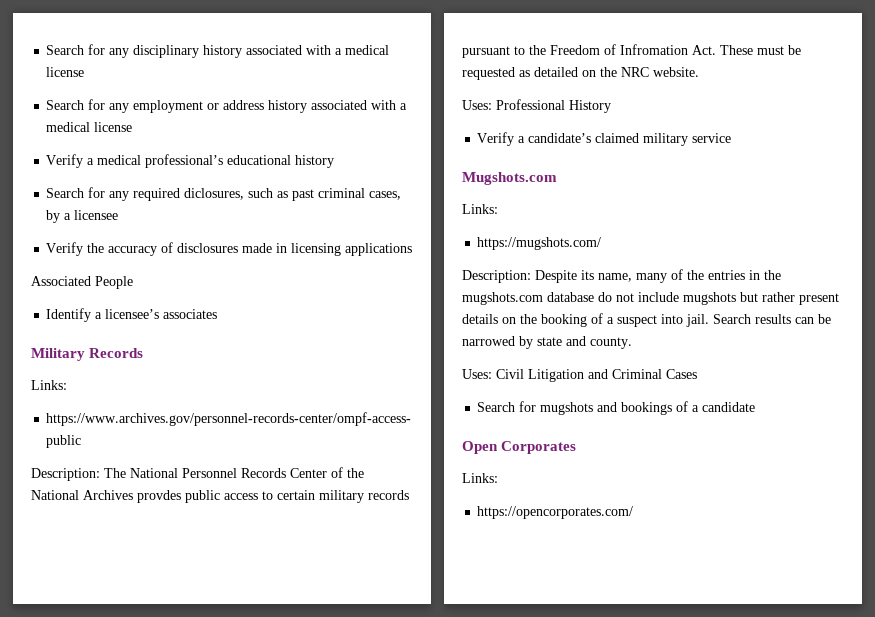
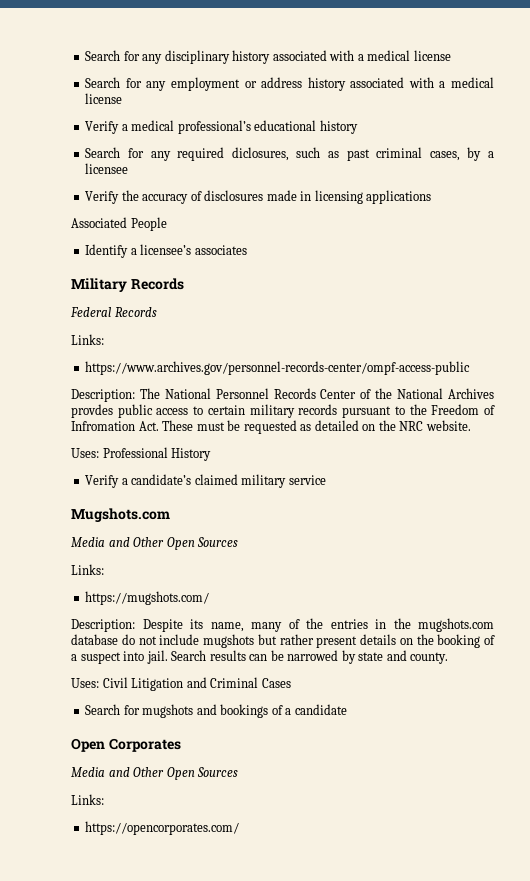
(144, 353) none -> [70,307,157,317] // Federal Records
(557, 178) none -> [71,537,239,550] // Media and Other Open Sources
(577, 447) none -> [71,767,239,780] // Media and Other Open Sources

